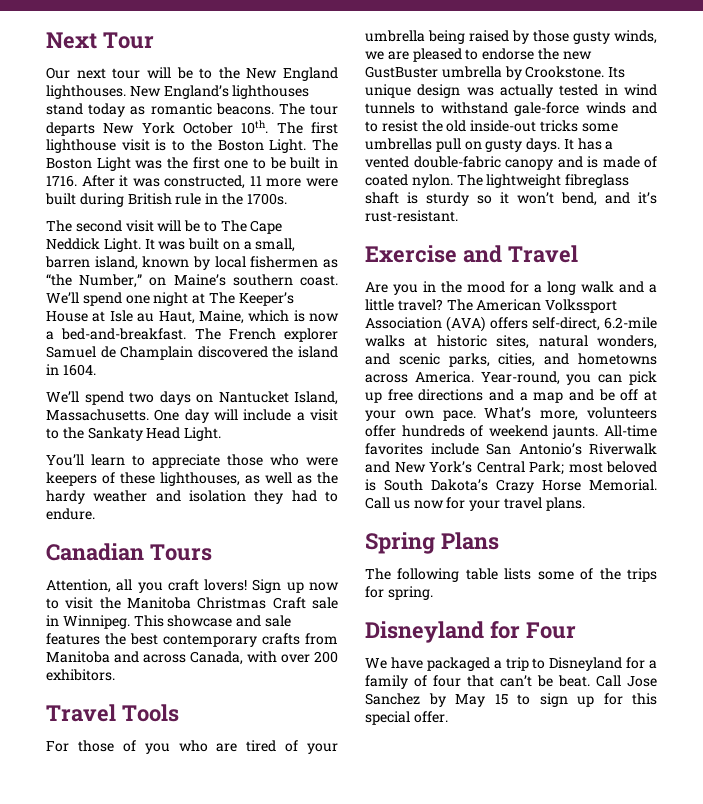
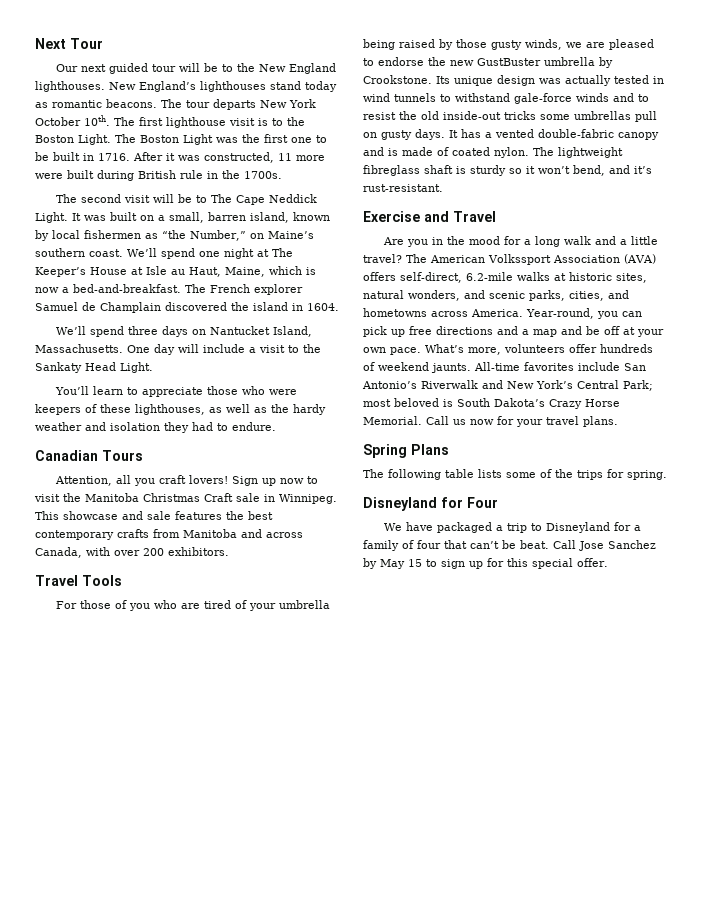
(106, 73) none -> [109,63,149,74] guided
[129,392,154,403] two -> [128,326,159,335] three

